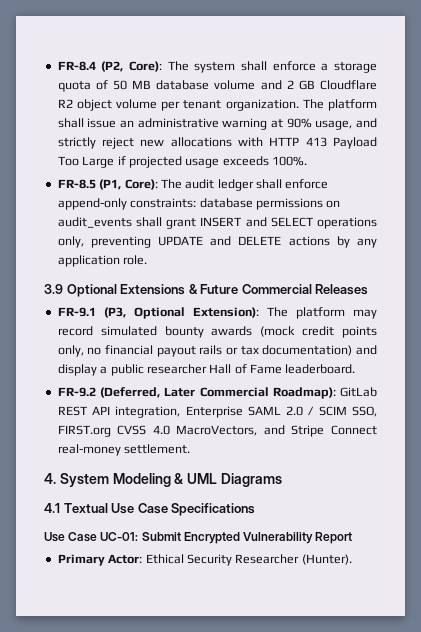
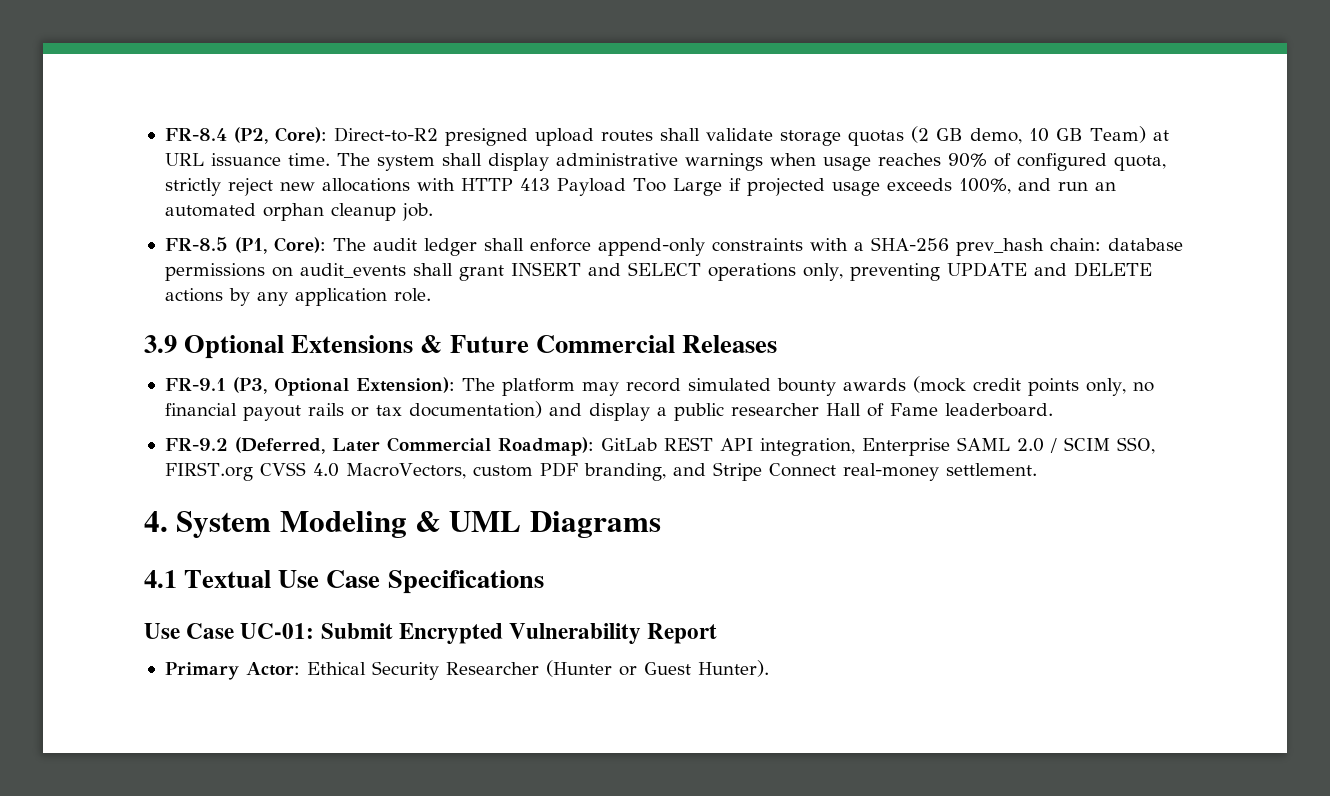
[167,61,377,73] [57,80,377,92] [57,99,377,111] [57,118,377,130] The system shall enforce a storage quota of 50 MB database volume and 2 GB Cloudflare R2 object volume per tenant organization. The platform shall issue an administrative warning at 90% usage, and -> [333,126,1169,146] [164,153,1166,171] Direct-to-R2 presigned upload routes shall validate storage quotas (2 GB demo, 10 GB Team) at URL issuance time. The system shall display administrative warnings when usage reaches 90% of configured quota,
[272,156,307,166] 100%. -> [958,178,1116,194] [164,203,433,221] 100%, and run an automated orphan cleanup job.
[130,198,197,208] constraints: -> [711,237,1101,256] constraints with a SHA-256 prev_hash chain:
(258, 430) none -> [472,462,666,481] custom PDF branding,
[301,554,352,565] (Hunter). -> [545,660,769,677] (Hunter or Guest Hunter).

